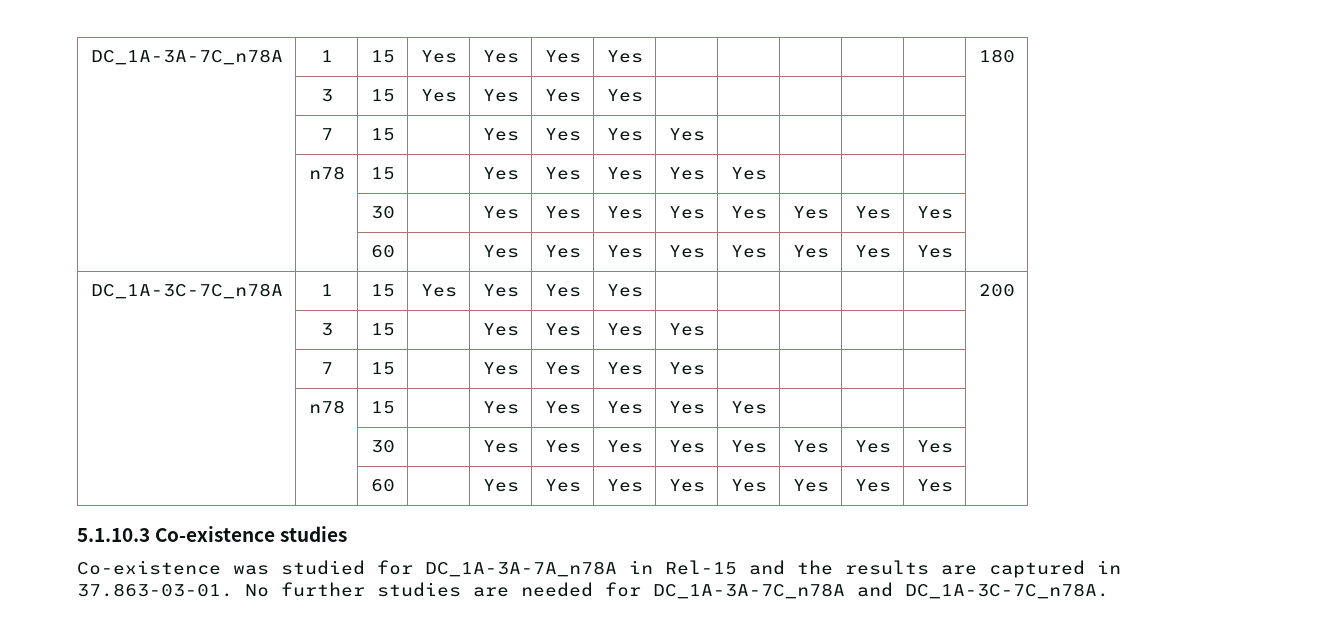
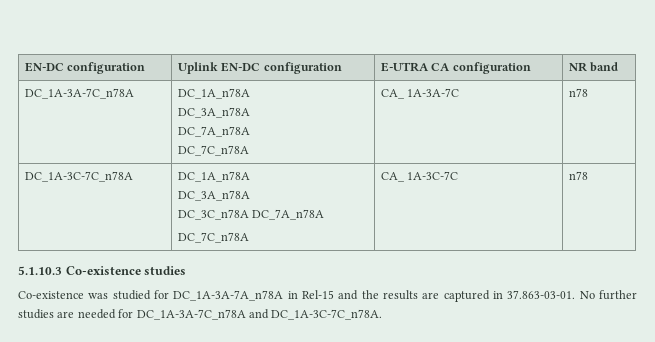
[90,49,283,65] [320,50,333,62] [370,50,395,63] [420,50,457,63] [482,50,519,63] [544,50,581,63] [606,50,643,63] [978,49,1015,63] [320,89,333,102] [370,89,395,102] [420,89,457,102] [482,89,519,102] [544,89,581,102] [606,89,643,102] [320,128,333,140] [370,128,395,141] [482,128,519,141] [544,128,581,141] [606,128,643,141] [668,128,705,141] [308,166,345,180] [370,167,395,180] [482,167,519,180] [544,167,581,180] [606,167,643,180] [668,167,705,180] [730,167,767,180] [370,206,395,219] [482,206,519,219] [544,206,581,219] [606,206,643,219] [668,206,705,219] [730,206,767,219] [792,206,829,219] [854,206,891,219] [916,206,953,219] [370,245,395,258] [482,245,519,258] [544,245,581,258] [606,245,643,258] [668,245,705,258] [730,245,767,258] [792,245,829,258] [854,245,891,258] [916,245,953,258] [90,283,283,299] [320,284,333,296] [370,284,395,297] [420,284,457,297] [482,284,519,297] [544,284,581,297] [606,284,643,297] [978,284,1015,297] [320,323,333,336] [370,323,395,336] [482,323,519,336] [544,323,581,336] [606,323,643,336] [668,323,705,336] [320,362,333,374] [370,362,395,375] [482,362,519,375] [544,362,581,375] [606,362,643,375] [668,362,705,375] [308,400,345,414] [370,401,395,414] [482,401,519,414] [544,401,581,414] [606,401,643,414] [668,401,705,414] [730,401,767,414] [370,440,395,453] [482,440,519,453] [544,440,581,453] [606,440,643,453] [668,440,705,453] [730,440,767,453] [792,440,829,453] [854,440,891,453] [916,440,953,453] [370,479,395,492] [482,479,519,492] [544,479,581,492] [606,479,643,492] [668,479,705,492] [730,479,767,492] [792,479,829,492] [854,479,891,492] [916,479,953,492] DC_1A-3A-7C_n78A | 1 | 15 | Yes | Yes | Yes | Yes | | | | | | 180 // | 3 | 15 | Yes | Yes | Yes | Yes | | | | | | // | 7 | 15 | | Yes | Yes | Yes | Yes | | | | | // | n78 | 15 | | Yes | Yes | Yes | Yes | Yes | | | | // | | 30 | | Yes | Yes | Yes | Yes | Yes | Yes | Yes | Yes | // | | 60 | | Yes | Yes | Yes | Yes | Yes | Yes | Yes | Yes | // DC_1A-3C-7C_n78A | 1 | 15 | Yes | Yes | Yes | Yes | | | | | | 200 // | 3 | 15 | | Yes | Yes | Yes | Yes | | | | | // | 7 | 15 | | Yes | Yes | Yes | Yes | | | | | // | n78 | 15 | | Yes | Yes | Yes | Yes | Yes | | | | // | | 30 | | Yes | Yes | Yes | Yes | Yes | Yes | Yes | Yes | // | | 60 | | Yes | Yes | Yes | Yes | Yes | Yes | Yes | Yes | -> [24,62,146,74] [177,62,342,74] [380,62,531,74] [568,62,619,72] [24,88,134,99] [177,88,250,99] [177,107,250,118] [177,126,250,137] [177,145,249,156] [380,88,460,99] [568,88,588,97] [24,171,133,182] [177,171,250,182] [177,190,250,201] [177,209,325,220] [177,232,249,243] [380,171,459,182] [568,171,588,180] EN-DC configuration | Uplink EN-DC configuration | E-UTRA CA configuration | NR band // DC_1A-3A-7C_n78A | DC_1A_n78A // DC_3A_n78A // DC_7A_n78A // DC_7C_n78A | CA_ 1A-3A-7C | n78 // DC_1A-3C-7C_n78A | DC_1A_n78A // DC_3A_n78A // DC_3C_n78A DC_7A_n78A // DC_7C_n78A | CA_ 1A-3C-7C | n78

